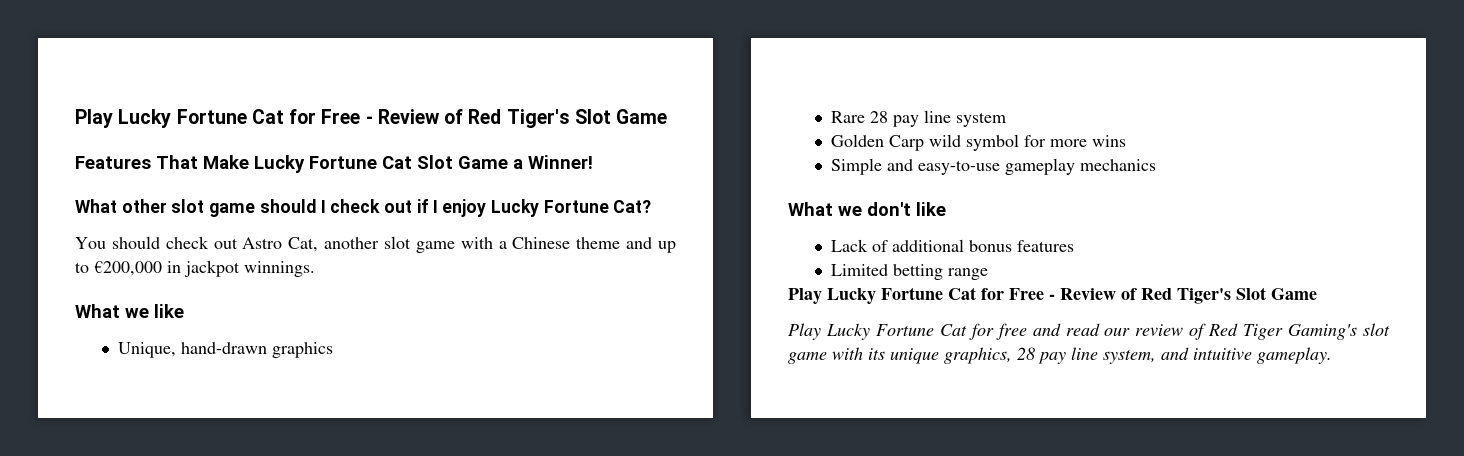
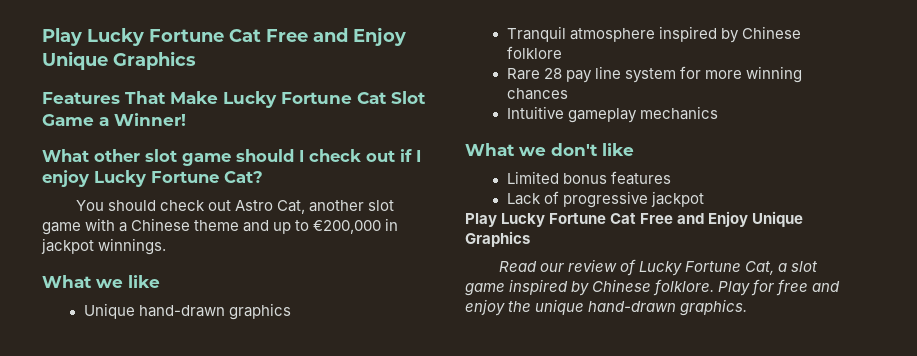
[75,109,668,128] Play Lucky Fortune Cat for Free - Review of Red Tiger's Slot Game -> [42,27,406,46] [42,51,196,70] Play Lucky Fortune Cat Free and Enjoy Unique Graphics
[118,342,177,358] Unique, -> [83,303,135,319] Unique
(334, 350) none -> [506,26,802,43] [506,46,562,59] // Tranquil atmosphere inspired by Chinese folklore
[831,134,1127,151] [831,158,1001,175] // Golden Carp wild symbol for more wins // Simple and easy-to-use -> [680,66,803,83] [506,88,568,100] [506,106,564,119] for more winning chances // Intuitive
[831,239,965,252] Lack of additional -> [506,171,559,184] Limited
[831,264,989,280] [788,287,1317,304] [788,323,1390,340] [788,347,1332,364] Limited betting range // Play Lucky Fortune Cat for Free - Review of Red Tiger's Slot Game // Play Lucky Fortune Cat for free and read our review of Red Tiger Gaming's slot game with its unique graphics, 28 pay line system, and intuitive gameplay. -> [506,191,705,208] [465,211,804,227] [465,231,530,247] [498,259,819,276] [465,279,841,296] [465,299,748,316] Lack of progressive jackpot // Play Lucky Fortune Cat Free and Enjoy Unique Graphics // Read our review of Lucky Fortune Cat, a slot game inspired by Chinese folklore. Play for free and enjoy the unique hand-drawn graphics.

